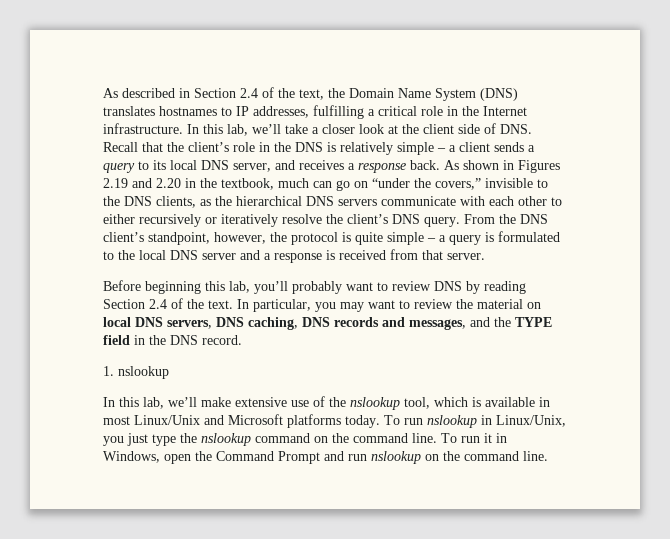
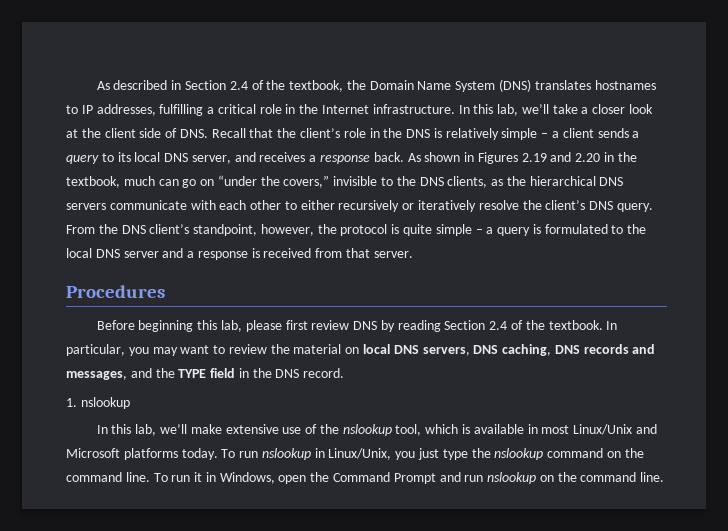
[299,89,324,100] text, -> [289,80,344,92] textbook,
(485, 256) none -> [66,285,165,298] // Procedures
[254,281,388,294] you’ll probably want to -> [245,320,308,332] please first
[208,300,233,309] text. -> [548,320,603,330] textbook.

